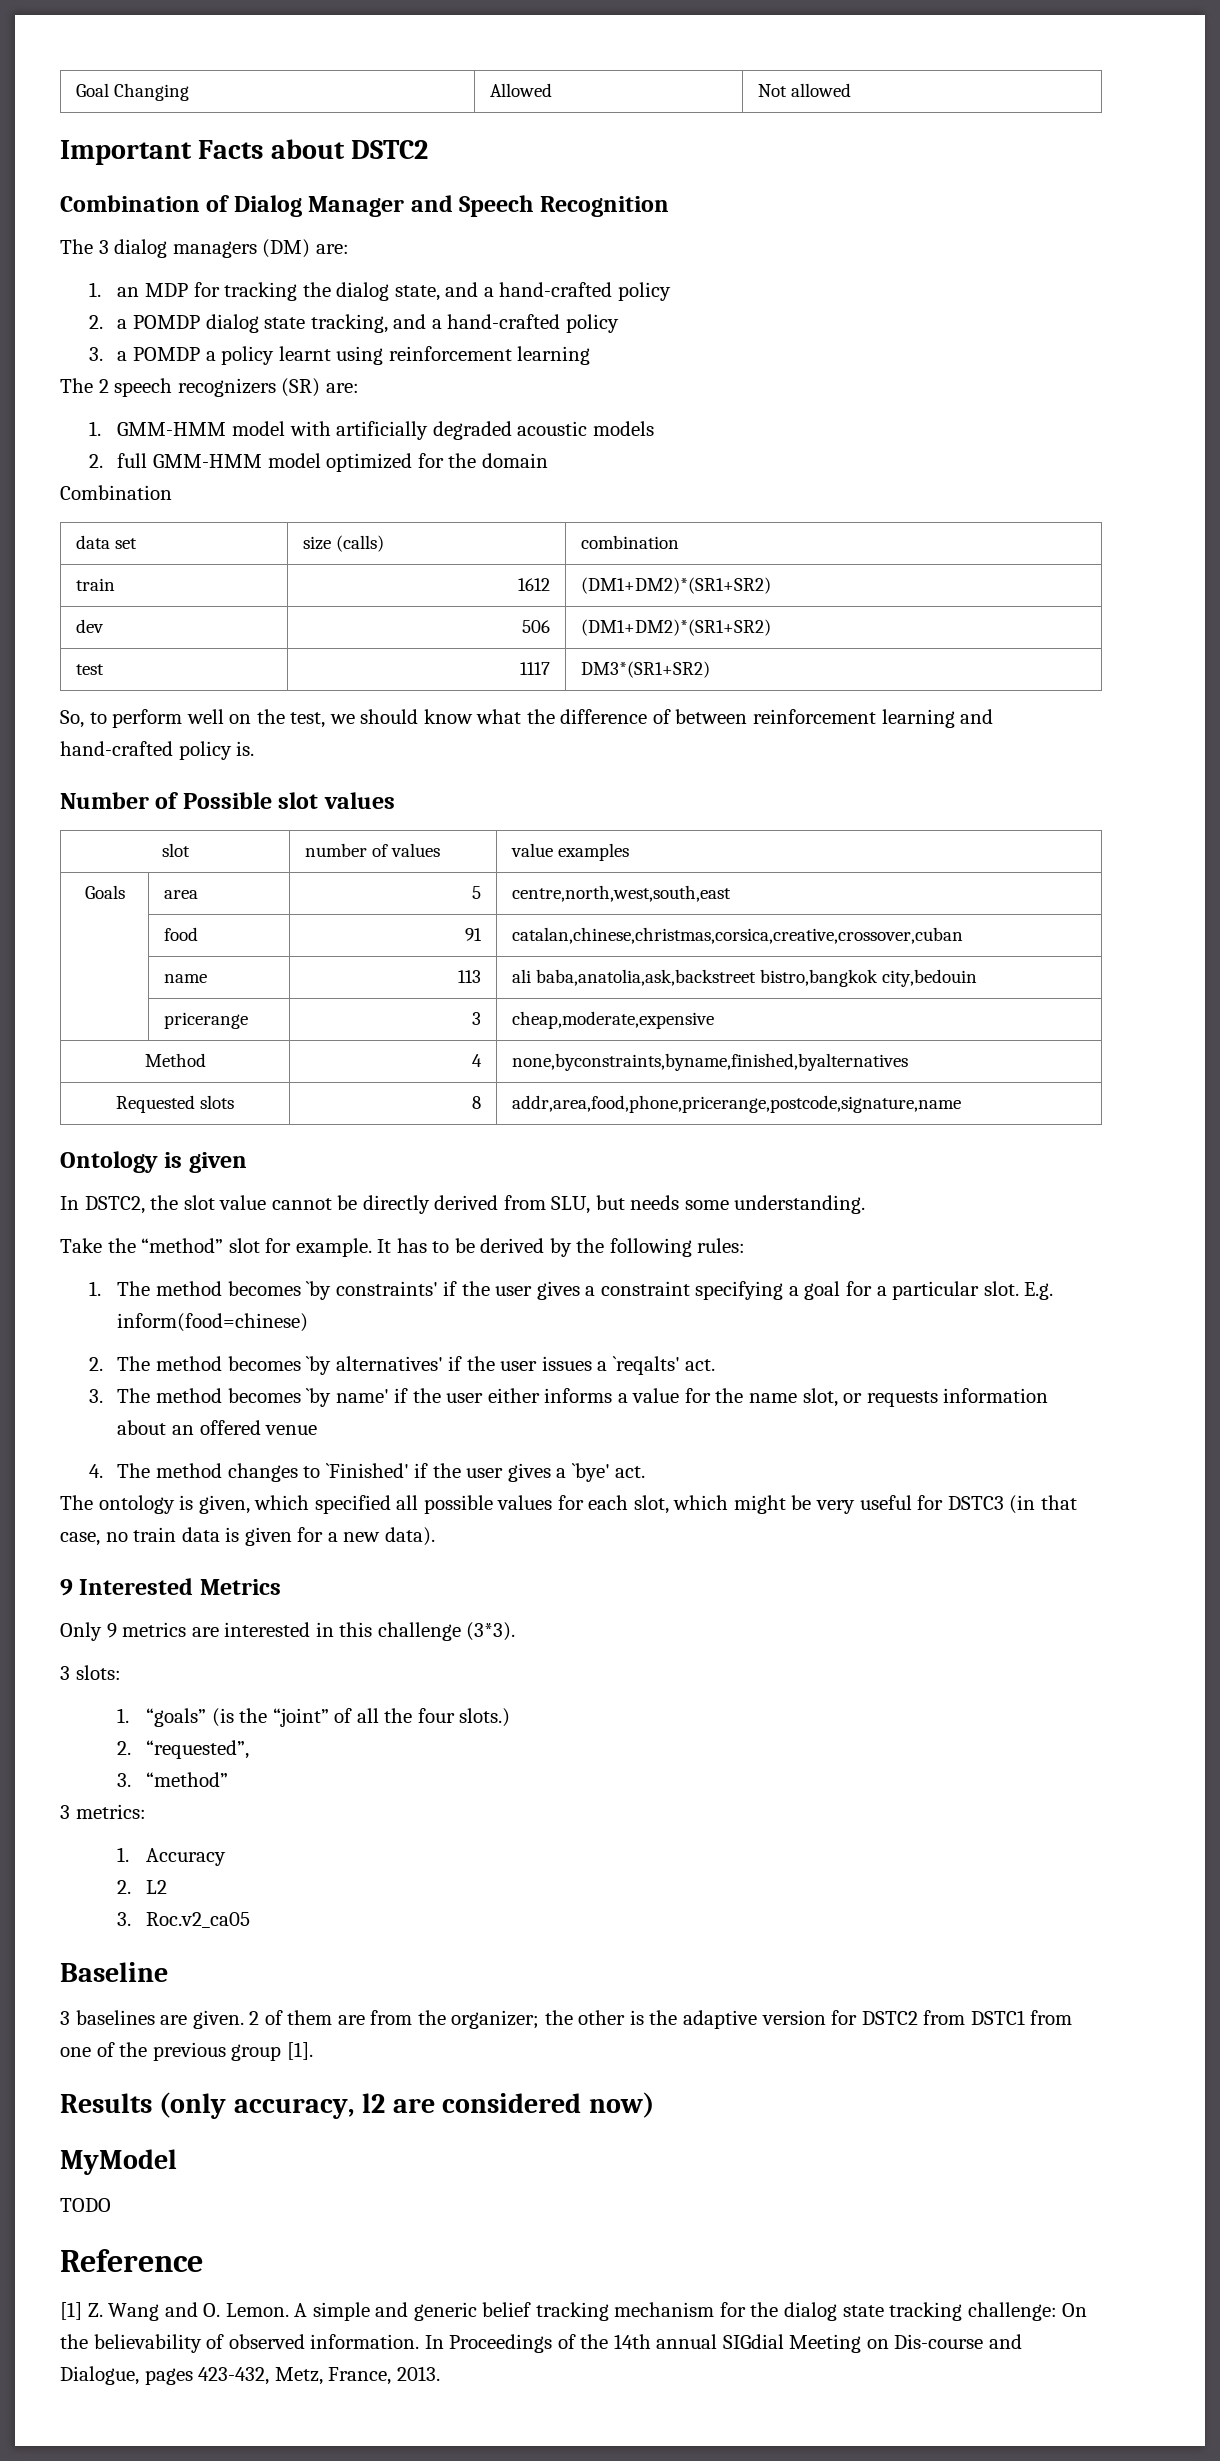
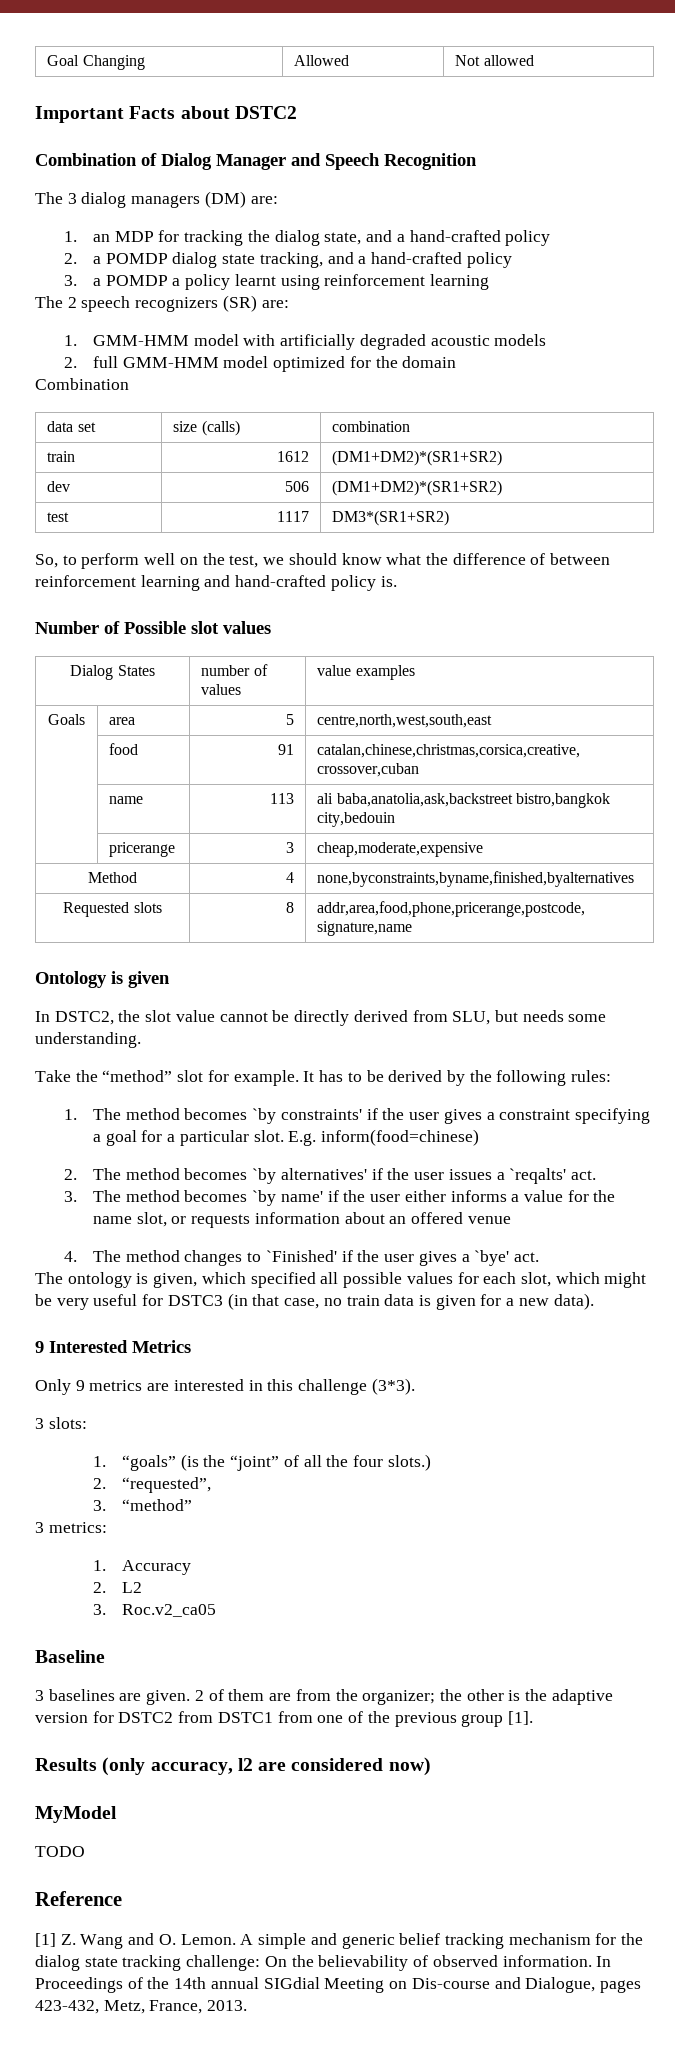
[161,843,190,857] slot -> [70,665,155,680] Dialog States

